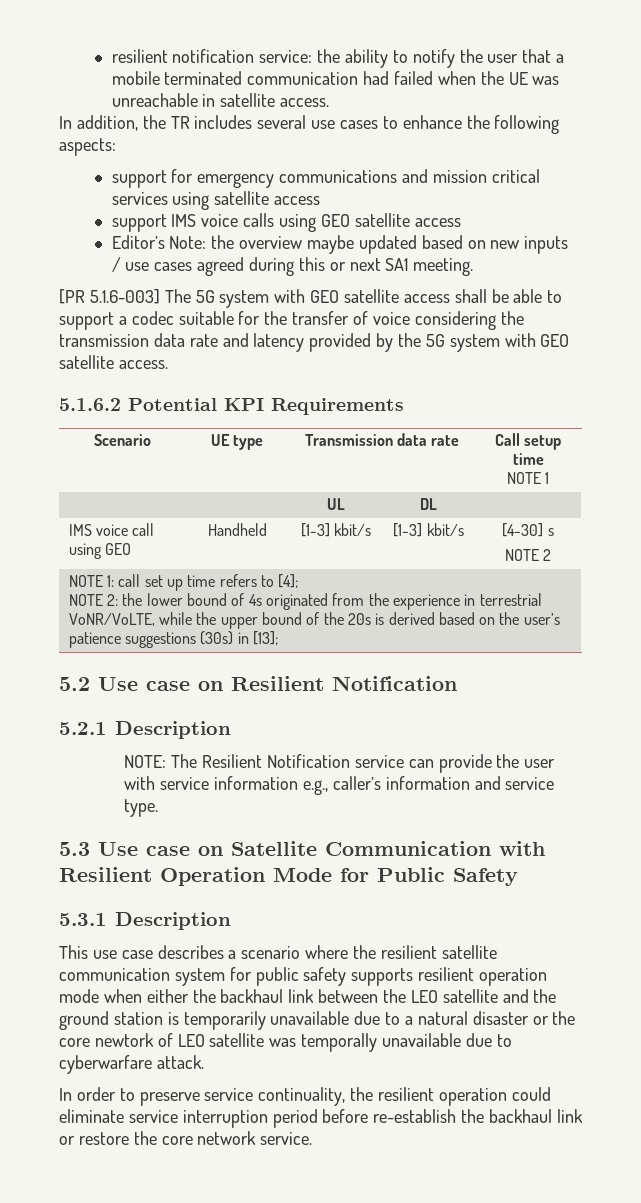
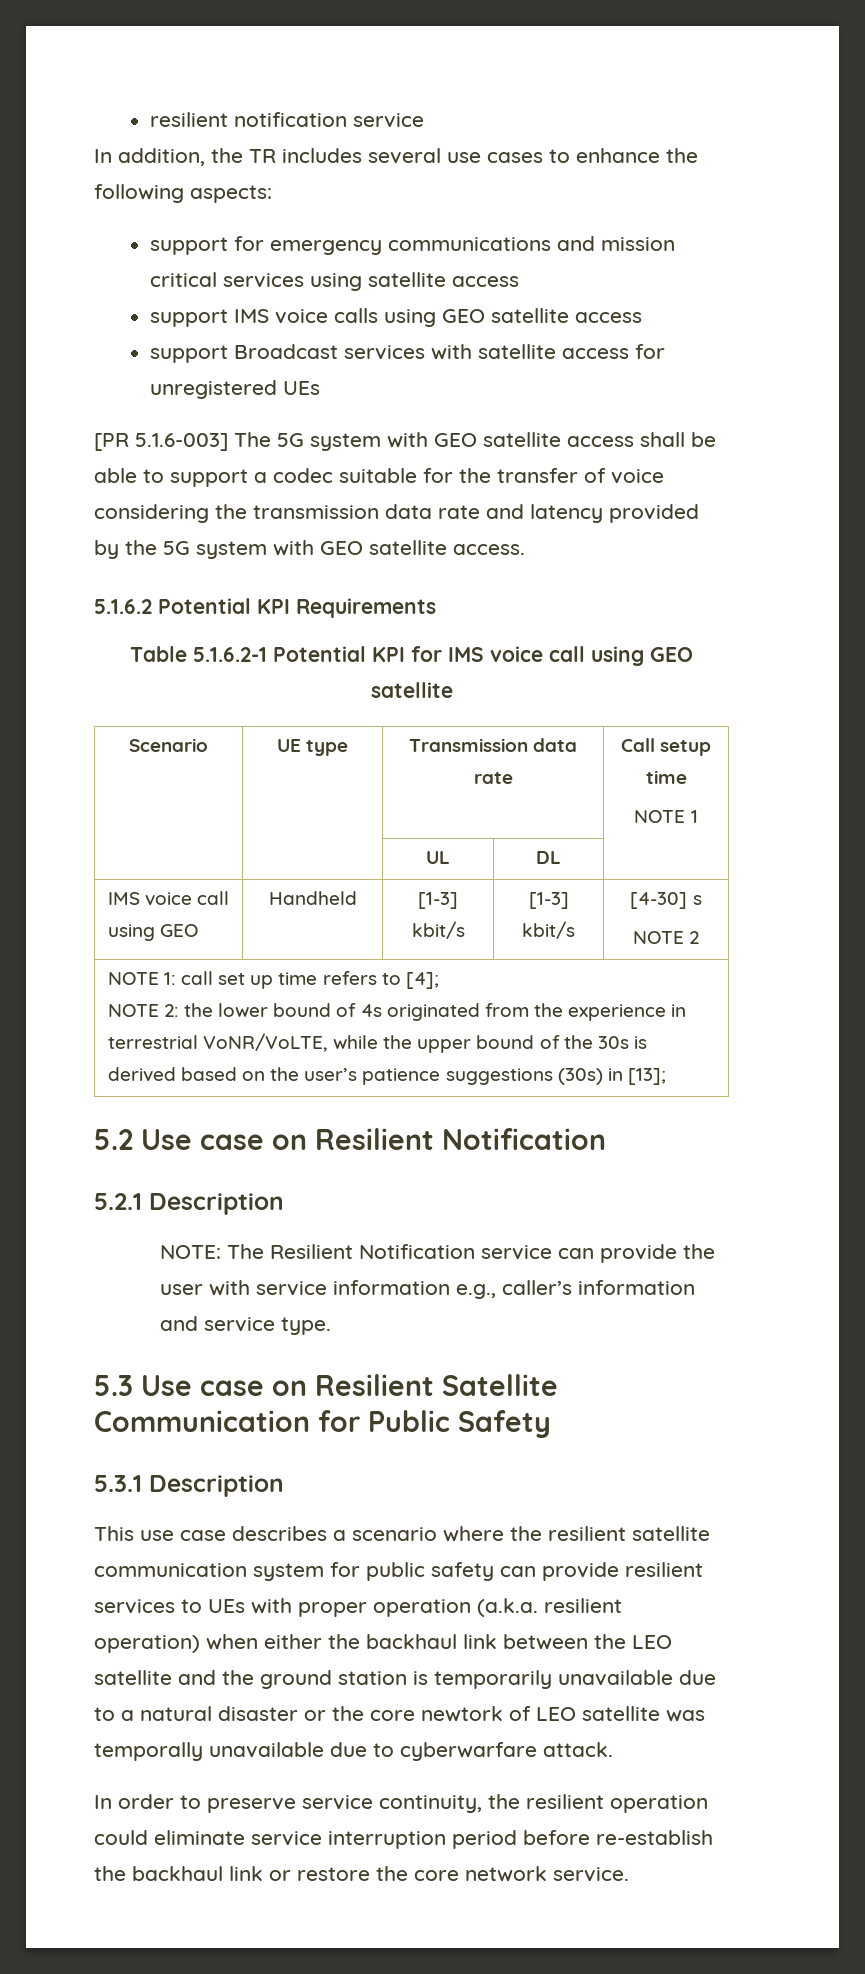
[259,49,565,68] [111,71,560,85] [111,93,330,107] service: the ability to notify the user that a mobile terminated communication had failed when the UE was unreachable in satellite access. -> [353,113,425,128] service
[111,235,569,254] [111,257,474,276] Editor’s Note: the overview maybe updated based on new inputs / use cases agreed during this or next SA1 meeting. -> [150,344,666,363] [150,380,321,399] support Broadcast services with satellite access for unregistered UEs
(404, 406) none -> [130,646,693,666] [370,682,453,698] // Table 5.1.6.2-1 Potential KPI for IMS voice call using GEO satellite
[347,613,371,625] 20s -> [597,1036,629,1049] 30s
(223, 851) none -> [315,1374,434,1396] Resilient
[499,841,545,856] [59,867,332,886] with Resilient Operation Mode -> (310, 1421) none
[351,967,548,986] [59,989,99,1003] supports resilient operation mode -> [500,1562,703,1581] [94,1598,622,1617] [94,1635,200,1653] can provide resilient services to UEs with proper operation (a.k.a. resilient operation)
[258,1087,346,1106] continuality, -> [379,1795,482,1813] continuity,

